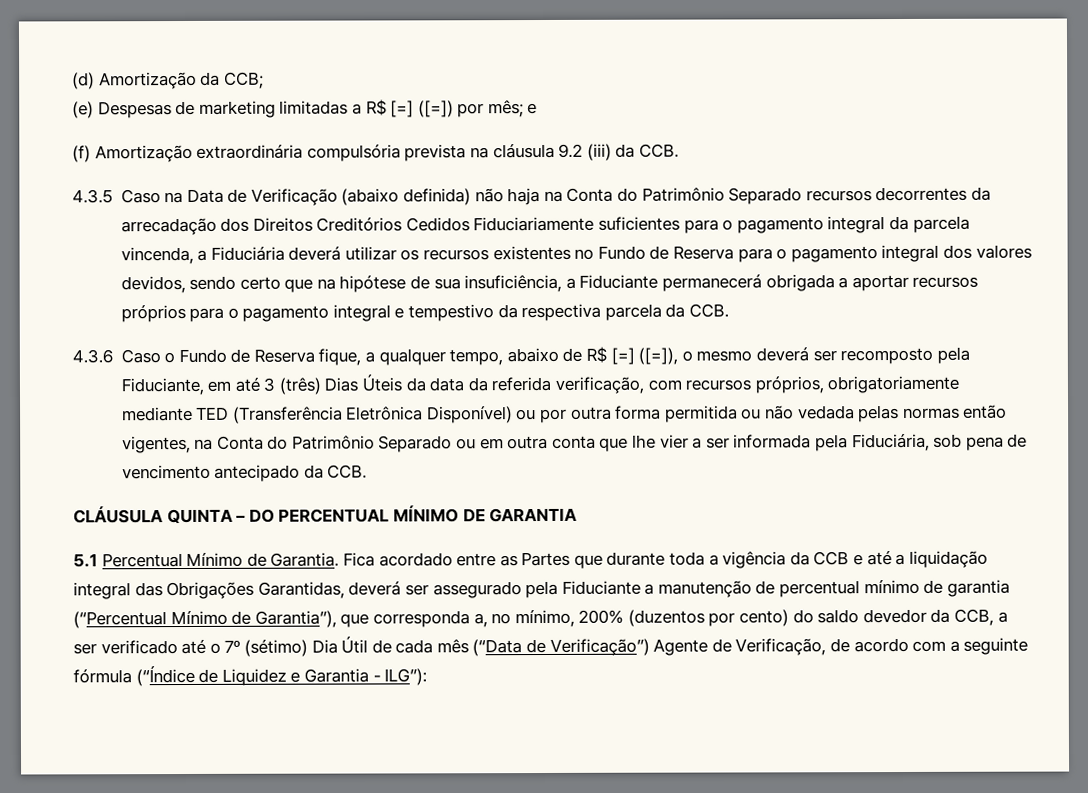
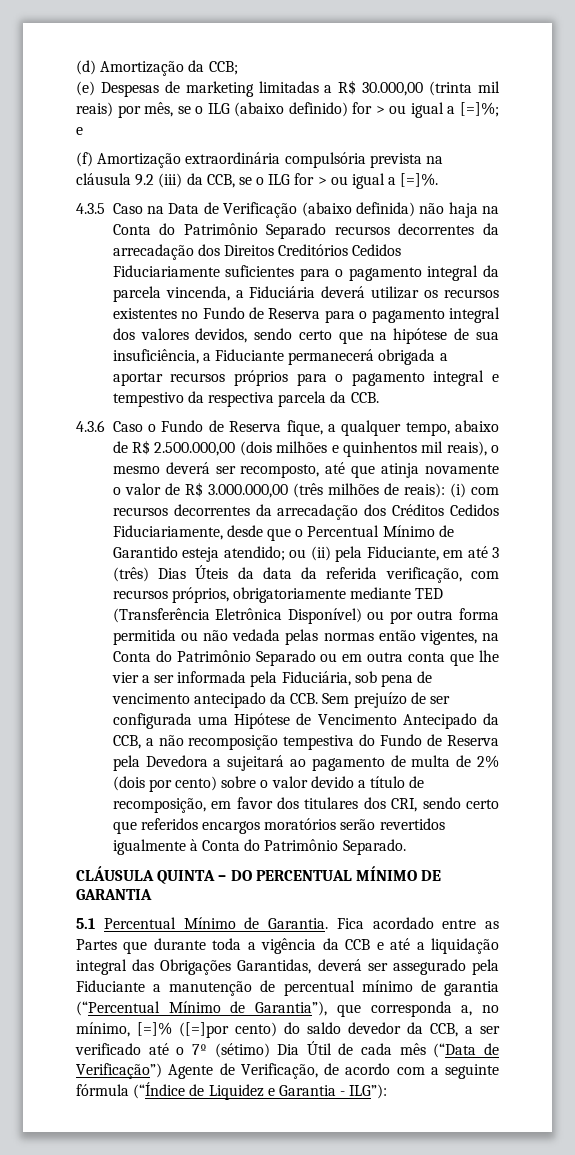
[390,100,524,118] [=] ([=]) por mês; -> [362,81,501,96] [76,102,500,118] 30.000,00 (trinta mil reais) por mês, se o ILG (abaixo definido) for > ou igual a [=]%;
[638,143,679,158] CCB. -> [206,173,439,189] CCB, se o ILG for > ou igual a [=]%.
[610,347,934,365] [=] ([=]), o mesmo deverá ser recomposto -> [154,441,499,457] [112,462,500,478] [112,482,499,498] [112,504,499,520] [112,525,454,541] [112,546,331,562] 2.500.000,00 (dois milhões e quinhentos mil reais), o mesmo deverá ser recomposto, até que atinja novamente o valor de R$ 3.000.000,00 (três milhões de reais): (i) com recursos decorrentes da arrecadação dos Créditos Cedidos Fiduciariamente, desde que o Percentual Mínimo de Garantido esteja atendido; ou (ii)
(368, 471) none -> [322,692,451,708] [112,713,499,729] [112,734,499,750] [112,755,499,771] [112,776,425,792] [112,797,499,813] [112,818,445,834] [112,839,406,855] Sem prejuízo de ser configurada uma Hipótese de Vencimento Antecipado da CCB, a não recomposição tempestiva do Fundo de Reserva pela Devedora a sujeitará ao pagamento de multa de 2% (dois por cento) sobre o valor devido a título de recomposição, em favor dos titulares dos CRI, sendo certo que referidos encargos moratórios serão revertidos igualmente à Conta do Patrimônio Separado.
[578,609,736,627] 200% (duzentos por -> [137,1022,229,1038] [=]% ([=]por

